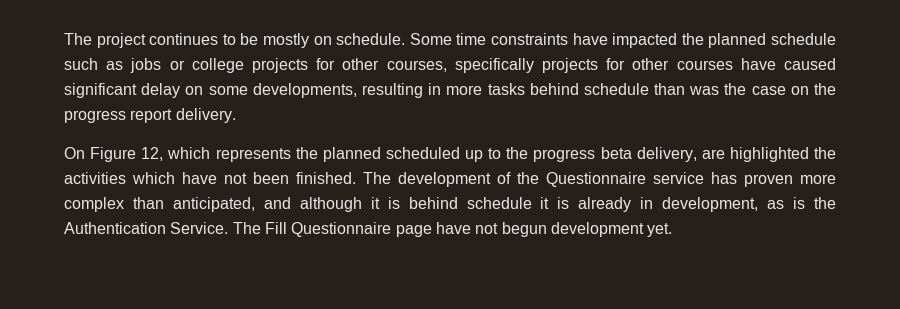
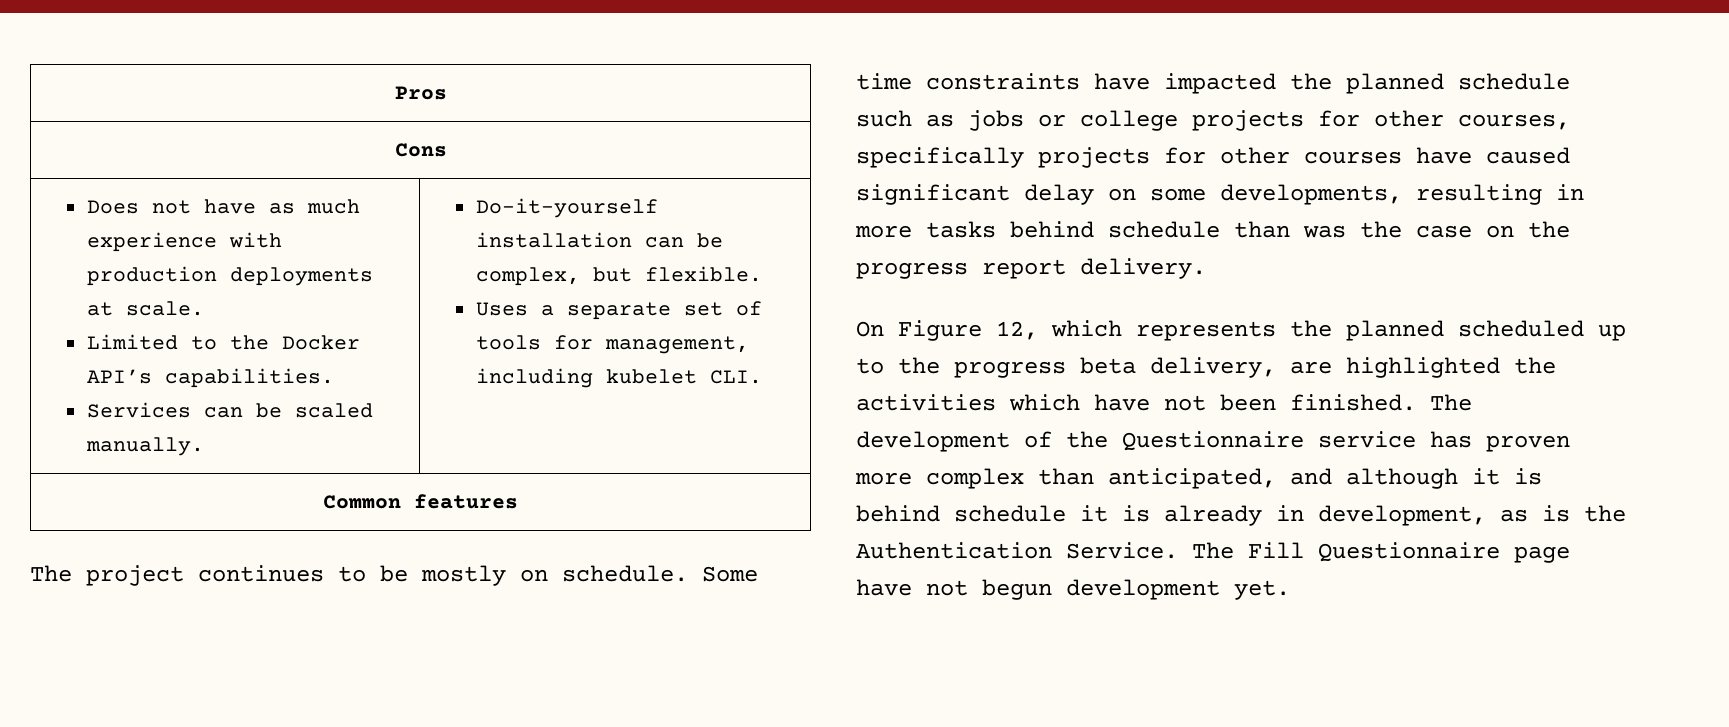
(64, 39) none -> [394,86,447,100] [394,143,447,157] [86,199,360,214] [86,232,282,252] [86,266,373,286] [86,301,204,316] [86,334,360,350] [86,368,334,388] [86,402,373,418] [85,437,204,456] [475,198,658,218] [475,232,723,248] [475,266,762,286] [475,301,762,320] [475,335,749,354] [475,368,762,388] [323,494,518,509] Pros // Cons // Does not have as much experience with production deployments at scale. // Limited to the Docker API’s capabilities. // Services can be scaled manually. | Do-it-yourself installation can be complex, but flexible. // Uses a separate set of tools for management, including kubelet CLI. // Common features //

